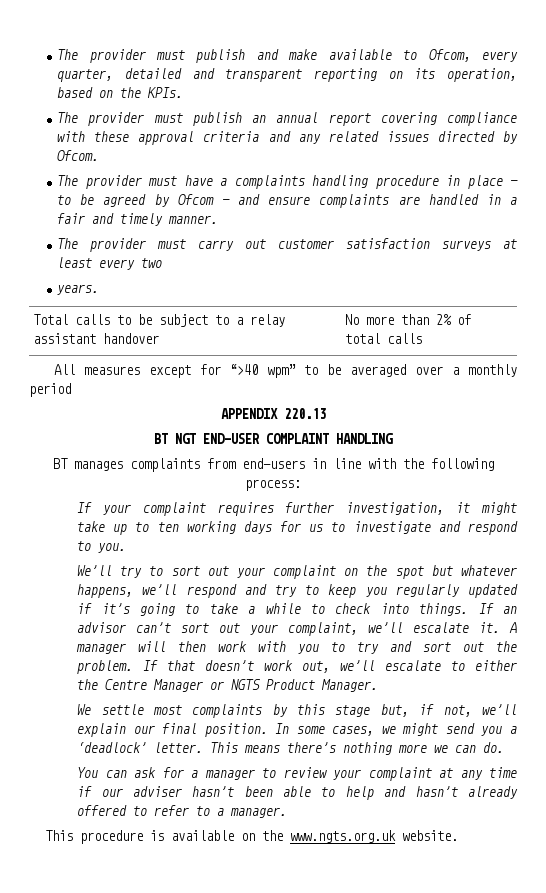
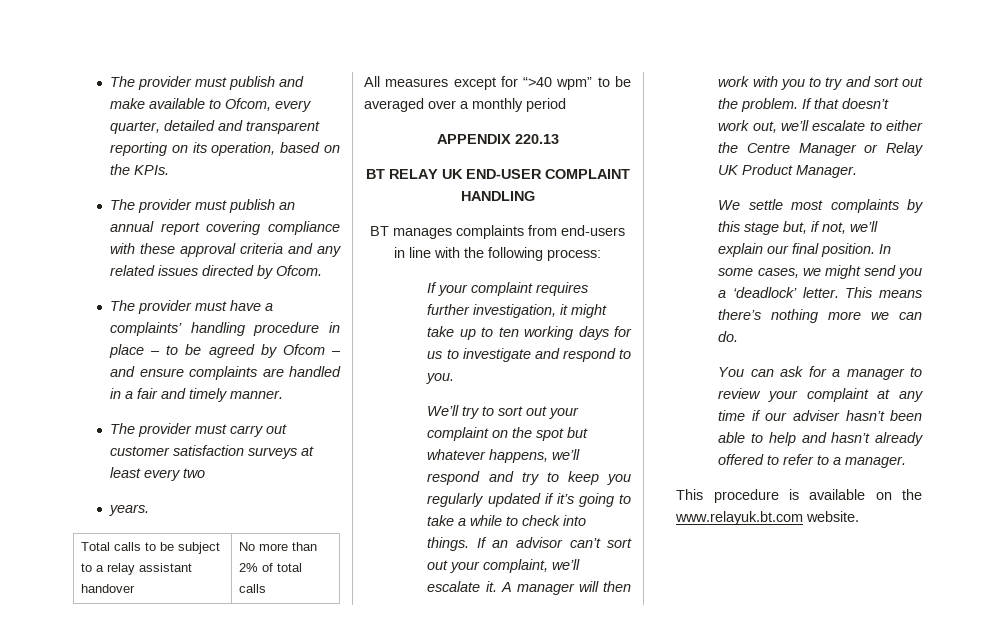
[234,175,305,189] complaints -> [110,322,183,336] complaints’
[175,433,196,444] NGT -> [388,169,463,179] RELAY UK
[231,679,262,690] NGTS -> [886,142,923,156] [718,165,740,175] Relay UK
[290,830,397,843] www.ngts.org.uk -> [675,511,804,525] www.relayuk.bt.com

